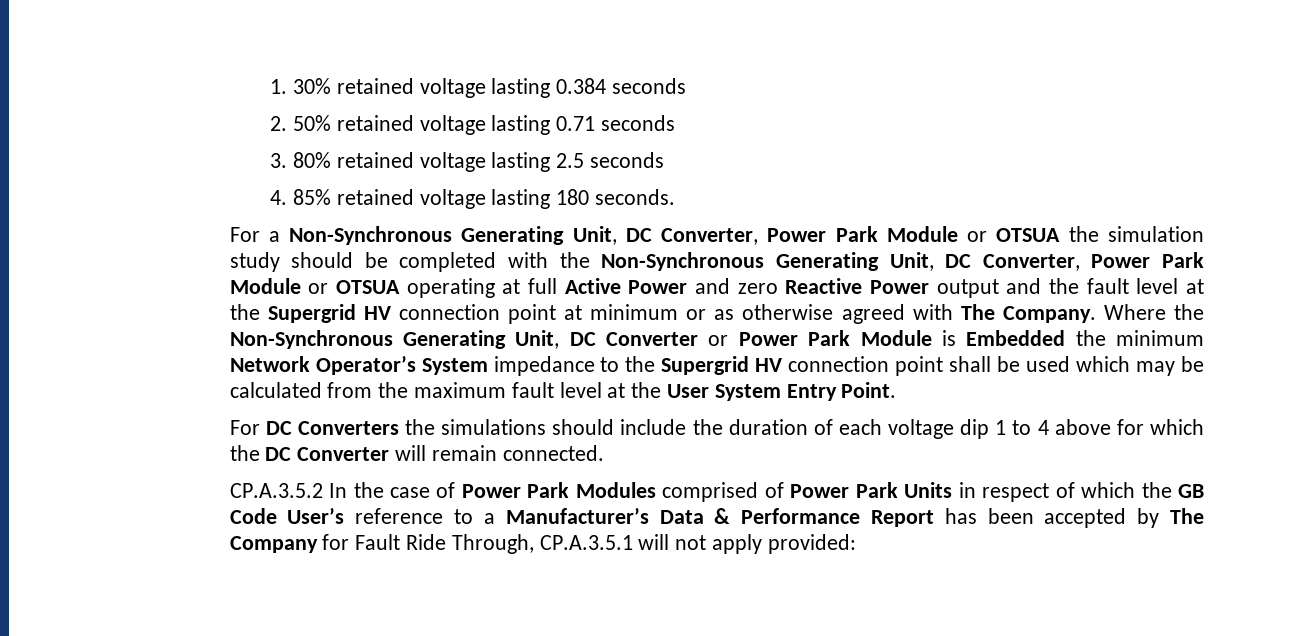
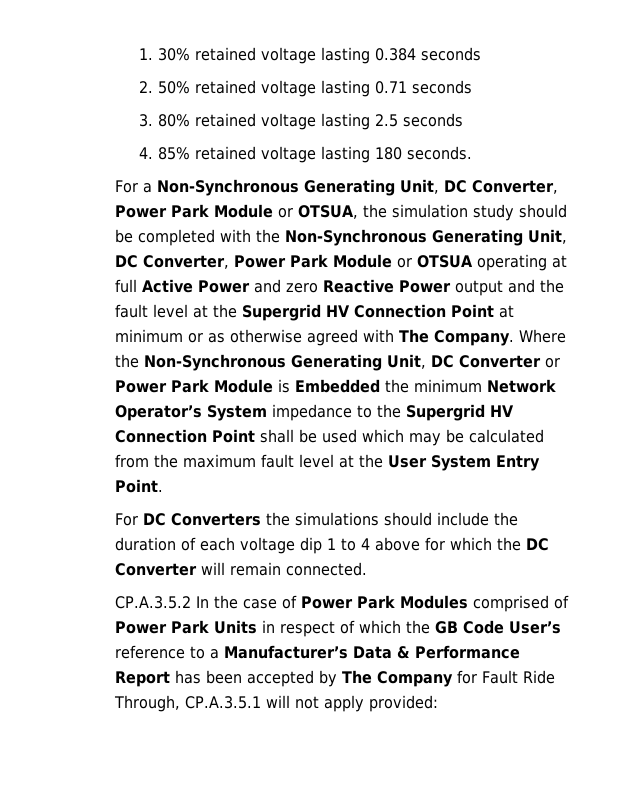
[996,228,1061,242] OTSUA -> [297,205,358,219] OTSUA,
[398,304,556,324] connection point -> [353,304,494,318] Connection Point
[788,356,944,376] connection point -> [114,429,255,443] Connection Point

